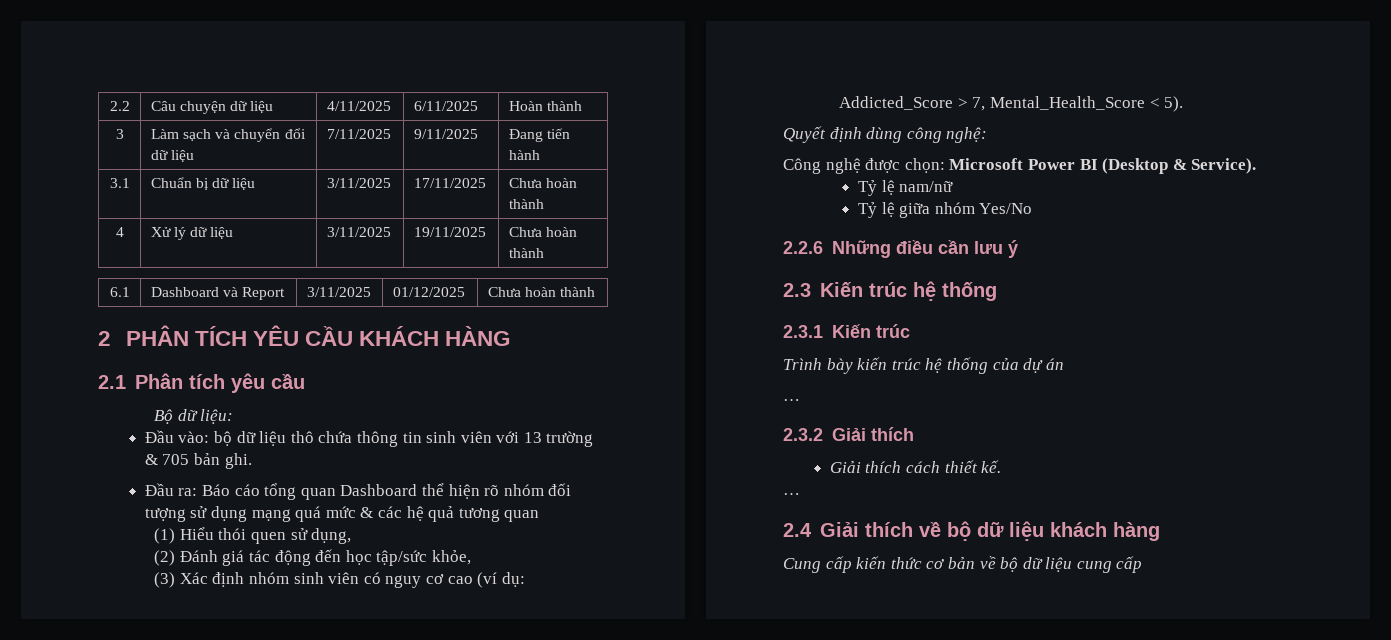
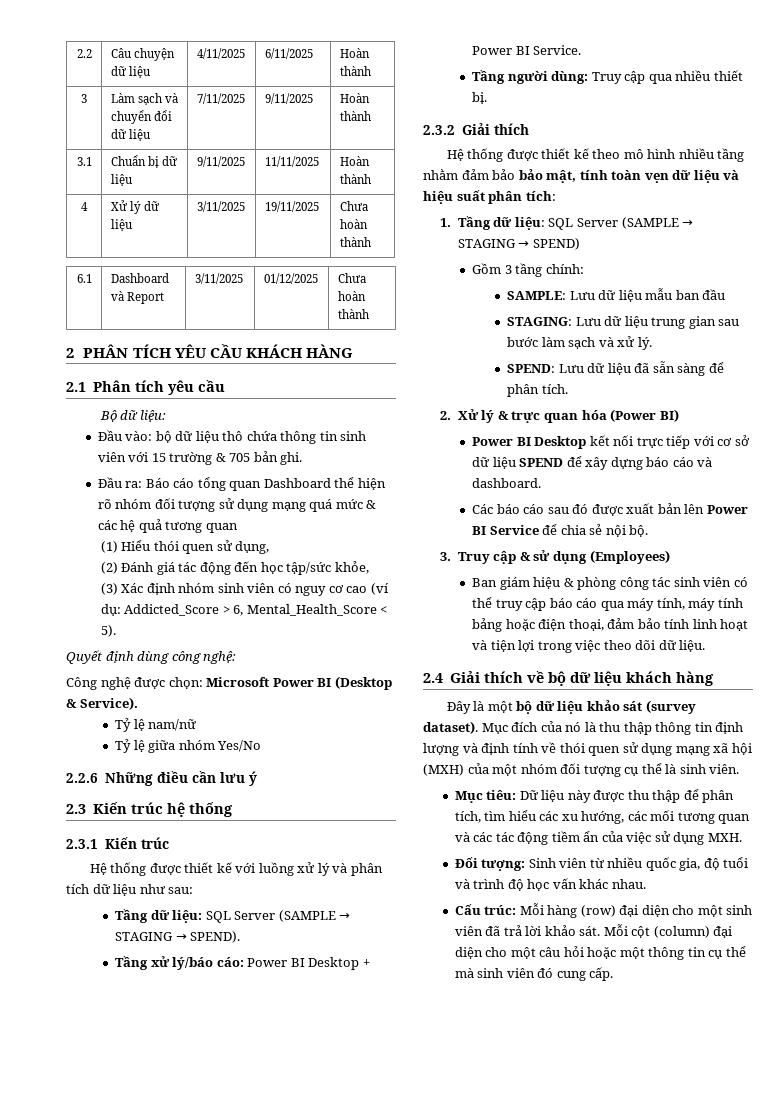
[508,128,570,142] [508,150,540,160] Đang tiến hành -> [339,93,370,103] [339,111,371,121] Hoàn thành
[326,178,391,188] [413,178,486,188] [508,178,577,188] 3/11/2025 | 17/11/2025 | Chưa hoàn -> [196,156,245,167] [264,156,319,167] [339,156,370,166] 9/11/2025 | 11/11/2025 | Hoàn
[523,432,542,443] 13 -> [151,453,166,462] 15
[972,97,986,111] 7, -> [233,605,244,616] 6,
[783,357,1064,374] [783,399,800,401] [783,427,914,441] [829,460,1002,473] [783,493,800,495] Trình bày kiến trúc hệ thống của dự án // … // 2.3.2 Giải thích // Giải thích cách thiết kế. // … -> [89,862,383,876] [66,884,194,896] [115,909,351,923] [115,931,241,943] [115,956,370,970] [472,45,582,55] [472,70,743,84] [472,92,488,104] [423,123,529,135] [446,148,745,162] [423,169,740,183] [423,190,556,204] [440,216,694,230] [457,238,580,250] [472,263,584,277] [507,288,726,302] [507,316,740,329] [507,336,652,350] [507,361,724,376] [507,384,568,397] [440,409,679,423] [472,435,750,449] [472,456,713,470] [472,478,542,488] [472,503,748,516] [472,524,649,537] [440,550,670,564] [472,577,748,590] [472,597,743,611] [472,618,749,632] [472,640,706,653] Hệ thống được thiết kế với luồng xử lý và phân tích dữ liệu như sau: // Tầng dữ liệu: SQL Server (SAMPLE → STAGING → SPEND). // Tầng xử lý/báo cáo: Power BI Desktop + Power BI Service. // Tầng người dùng: Truy cập qua nhiều thiết bị. // 2.3.2 Giải thích // Hệ thống được thiết kế theo mô hình nhiều tầng nhằm đảm bảo bảo mật, tính toàn vẹn dữ liệu và hiệu suất phân tích: // 1. Tầng dữ liệu: SQL Server (SAMPLE → STAGING → SPEND) // Gồm 3 tầng chính: // SAMPLE: Lưu dữ liệu mẫu ban đầu // STAGING: Lưu dữ liệu trung gian sau bước làm sạch và xử lý. // SPEND: Lưu dữ liệu đã sẵn sàng để phân tích. // 2. Xử lý & trực quan hóa (Power BI) // Power BI Desktop kết nối trực tiếp với cơ sở dữ liệu SPEND để xây dựng báo cáo và dashboard. // Các báo cáo sau đó được xuất bản lên Power BI Service để chia sẻ nội bộ. // 3. Truy cập & sử dụng (Employees) // Ban giám hiệu & phòng công tác sinh viên có thể truy cập báo cáo qua máy tính, máy tính bảng hoặc điện thoại, đảm bảo tính linh hoạt và tiện lợi trong việc theo dõi dữ liệu.
[783,556,1143,573] Cung cấp kiến thức cơ bản về bộ dữ liệu cung cấp -> [446,700,696,714] [423,721,744,735] [423,742,752,756] [423,763,740,777] [454,789,735,803] [454,810,751,824] [454,831,742,845] [454,857,749,871] [454,878,646,891] [454,903,753,918] [454,924,733,938] [454,946,746,960] [454,967,614,981] Đây là một bộ dữ liệu khảo sát (survey dataset). Mục đích của nó là thu thập thông tin định lượng và định tính về thói quen sử dụng mạng xã hội (MXH) của một nhóm đối tượng cụ thể là sinh viên. // Mục tiêu: Dữ liệu này được thu thập để phân tích, tìm hiểu các xu hướng, các mối tương quan và các tác động tiềm ẩn của việc sử dụng MXH. // Đối tượng: Sinh viên từ nhiều quốc gia, độ tuổi và trình độ học vấn khác nhau. // Cấu trúc: Mỗi hàng (row) đại diện cho một sinh viên đã trả lời khảo sát. Mỗi cột (column) đại diện cho một câu hỏi hoặc một thông tin cụ thể mà sinh viên đó cung cấp.

